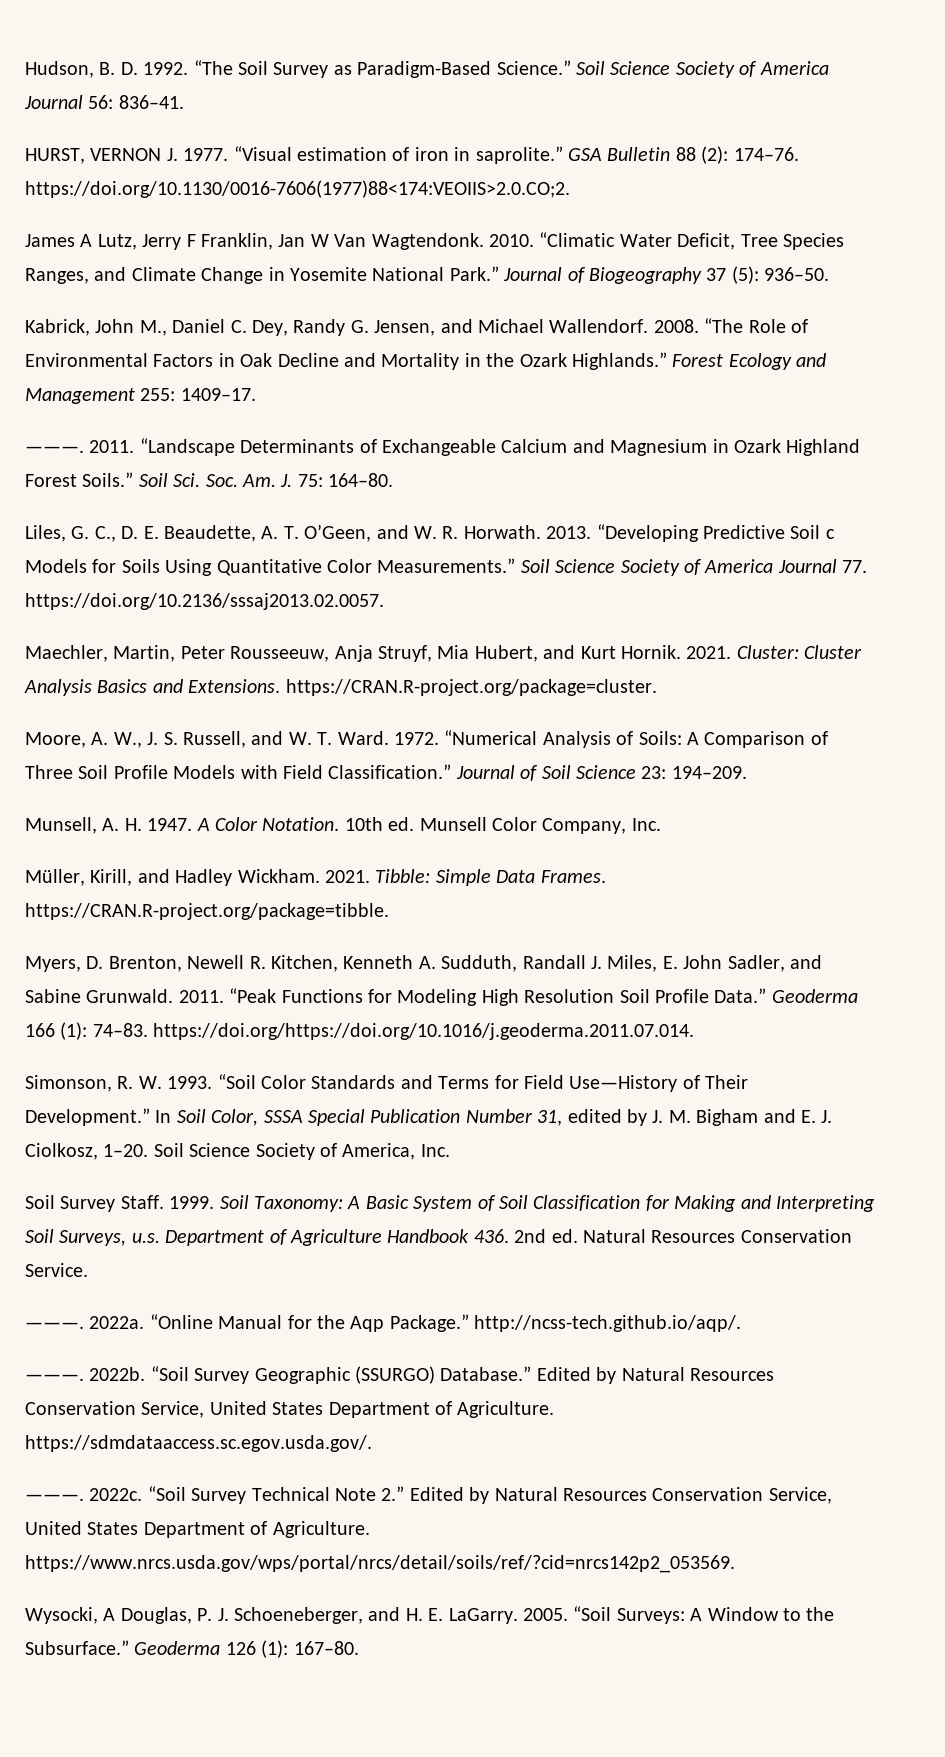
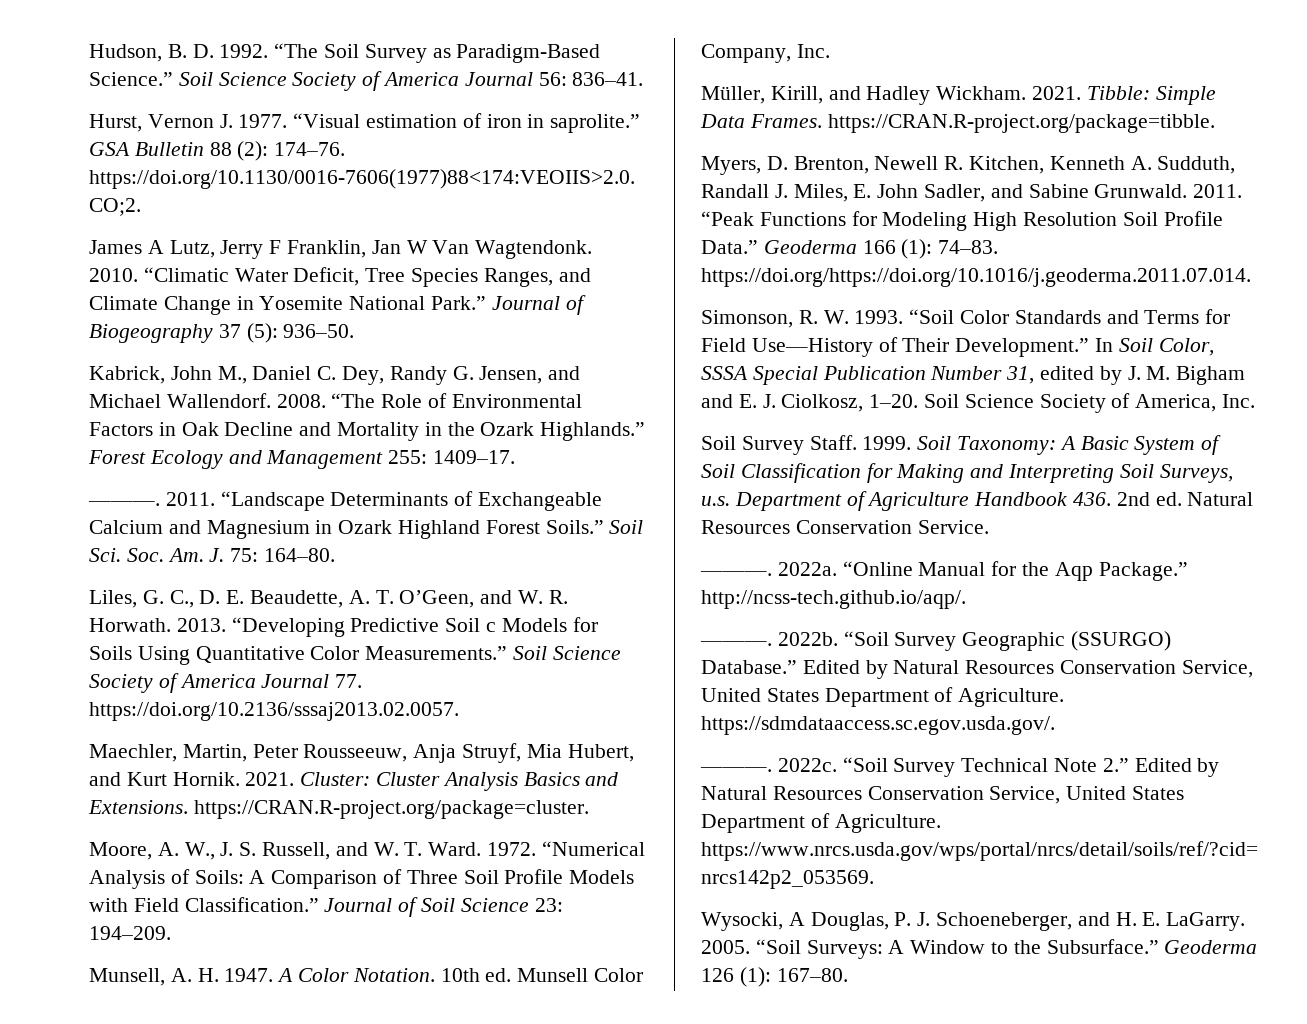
[25,148,162,164] HURST, VERNON -> [89,114,214,132] Hurst, Vernon

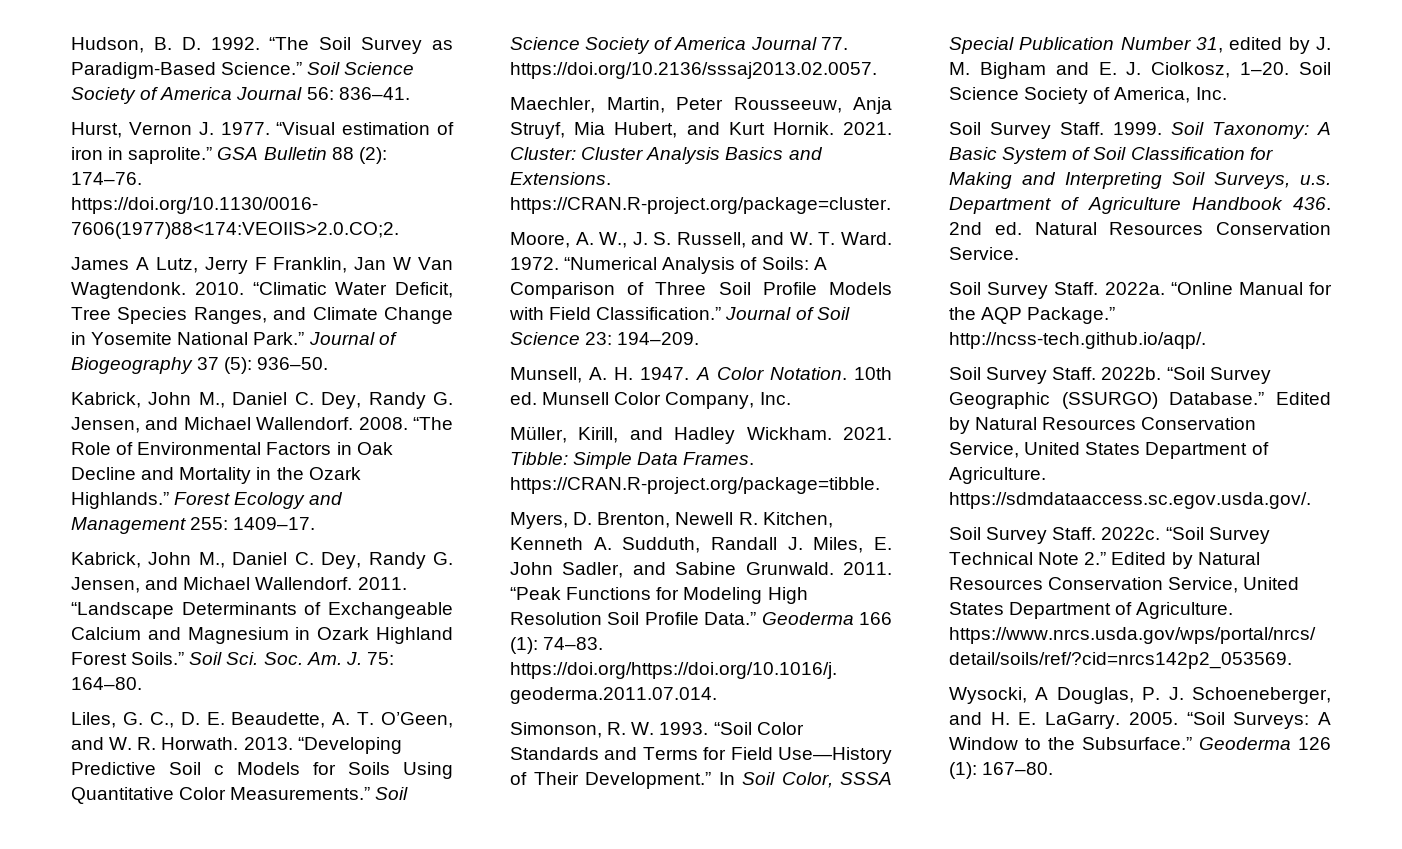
[88,501,160,506] ———. -> [71,552,453,569] [71,577,353,593] Kabrick, John M., Daniel C. Dey, Randy G. Jensen, and Michael Wallendorf.
[700,571,772,576] ———. -> [949,282,1099,299] Soil Survey Staff.
[1054,562,1093,581] Aqp -> [981,307,1023,324] AQP
[700,641,772,646] ———. -> [949,367,1097,384] Soil Survey Staff.
[700,767,772,772] ———. -> [949,527,1097,544] Soil Survey Staff.

